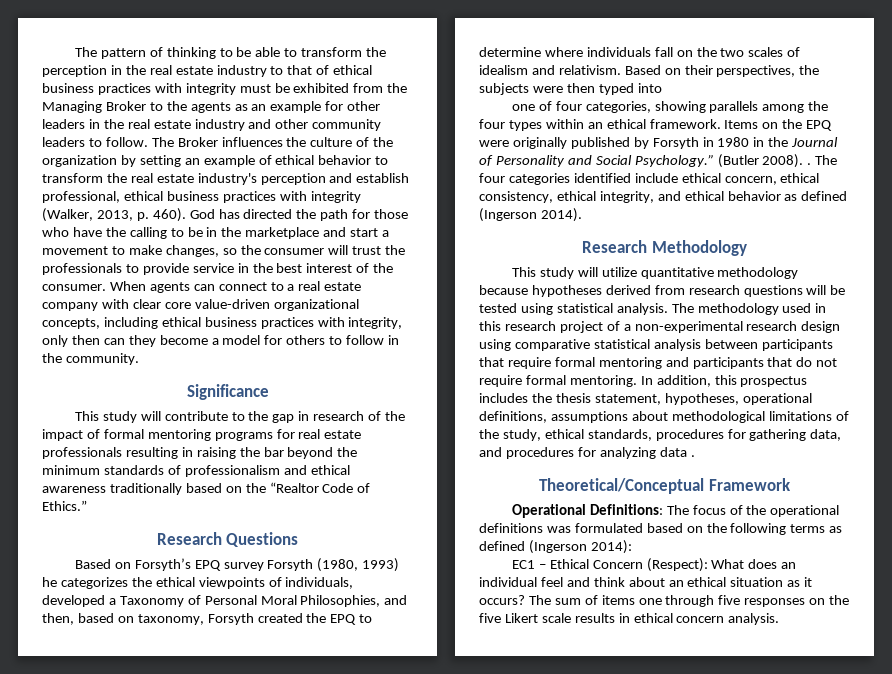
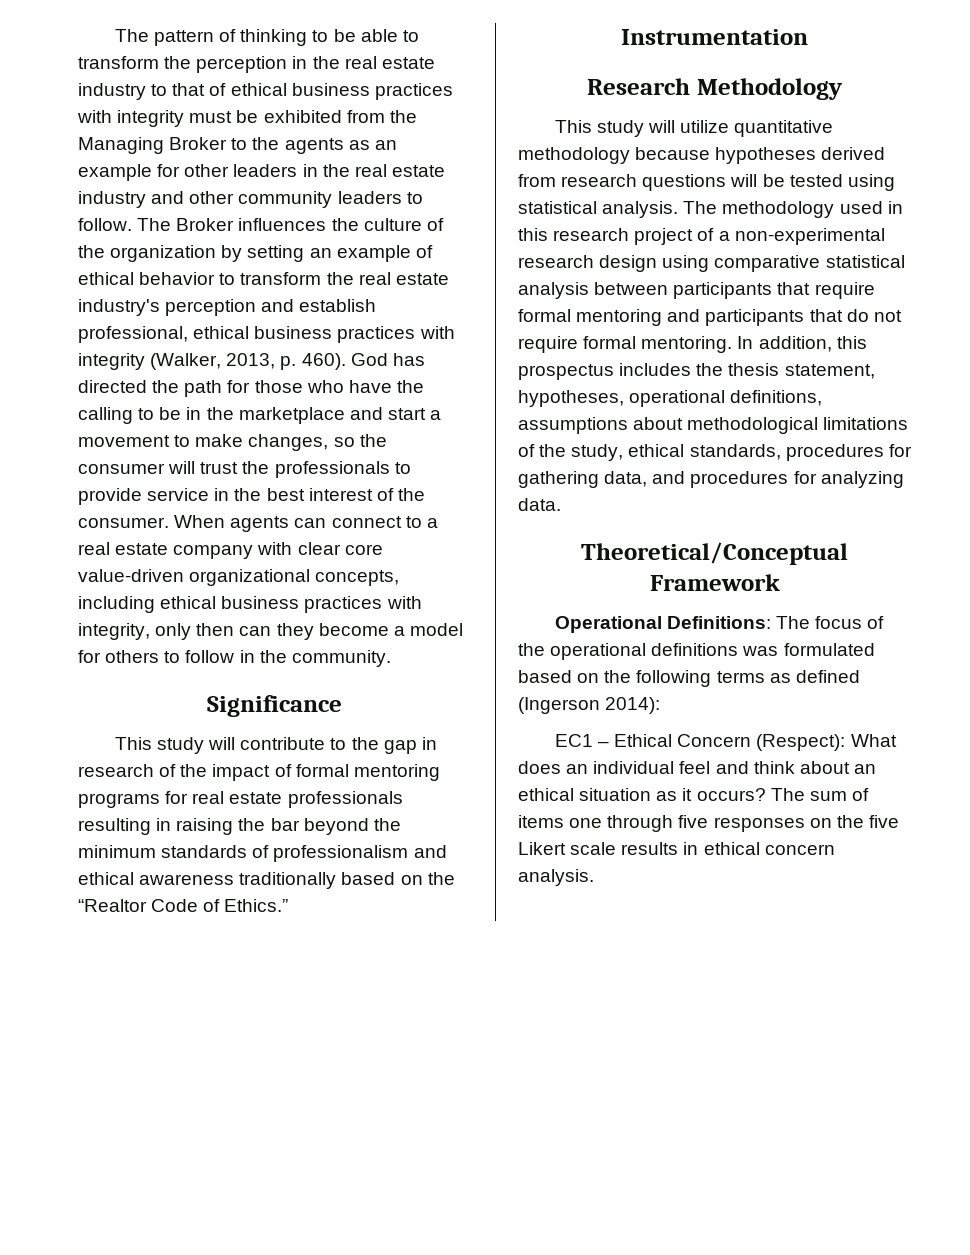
[156,532,299,547] [74,558,400,572] [42,577,354,589] [42,595,408,607] [42,613,373,625] [479,47,801,57] [479,65,820,77] [479,83,662,95] [511,101,829,113] [479,119,833,131] [479,137,839,149] [479,154,838,168] [479,173,820,185] [479,191,848,203] [479,208,582,222] Research Questions // Based on Forsyth’s EPQ survey Forsyth (1980, 1993) he categorizes the ethical viewpoints of individuals, developed a Taxonomy of Personal Moral Philosophies, and then, based on taxonomy, Forsyth created the EPQ to determine where individuals fall on the two scales of idealism and relativism. Based on their perspectives, the subjects were then typed into // one of four categories, showing parallels among the four types within an ethical framework. Items on the EPQ were originally published by Forsyth in 1980 in the Journal of Personality and Social Psychology.” (Butler 2008). . The four categories identified include ethical concern, ethical consistency, ethical integrity, and ethical behavior as defined (Ingerson 2014). -> [621,29,808,45] Instrumentation
[659,447,695,457] data . -> [518,498,561,511] data.

